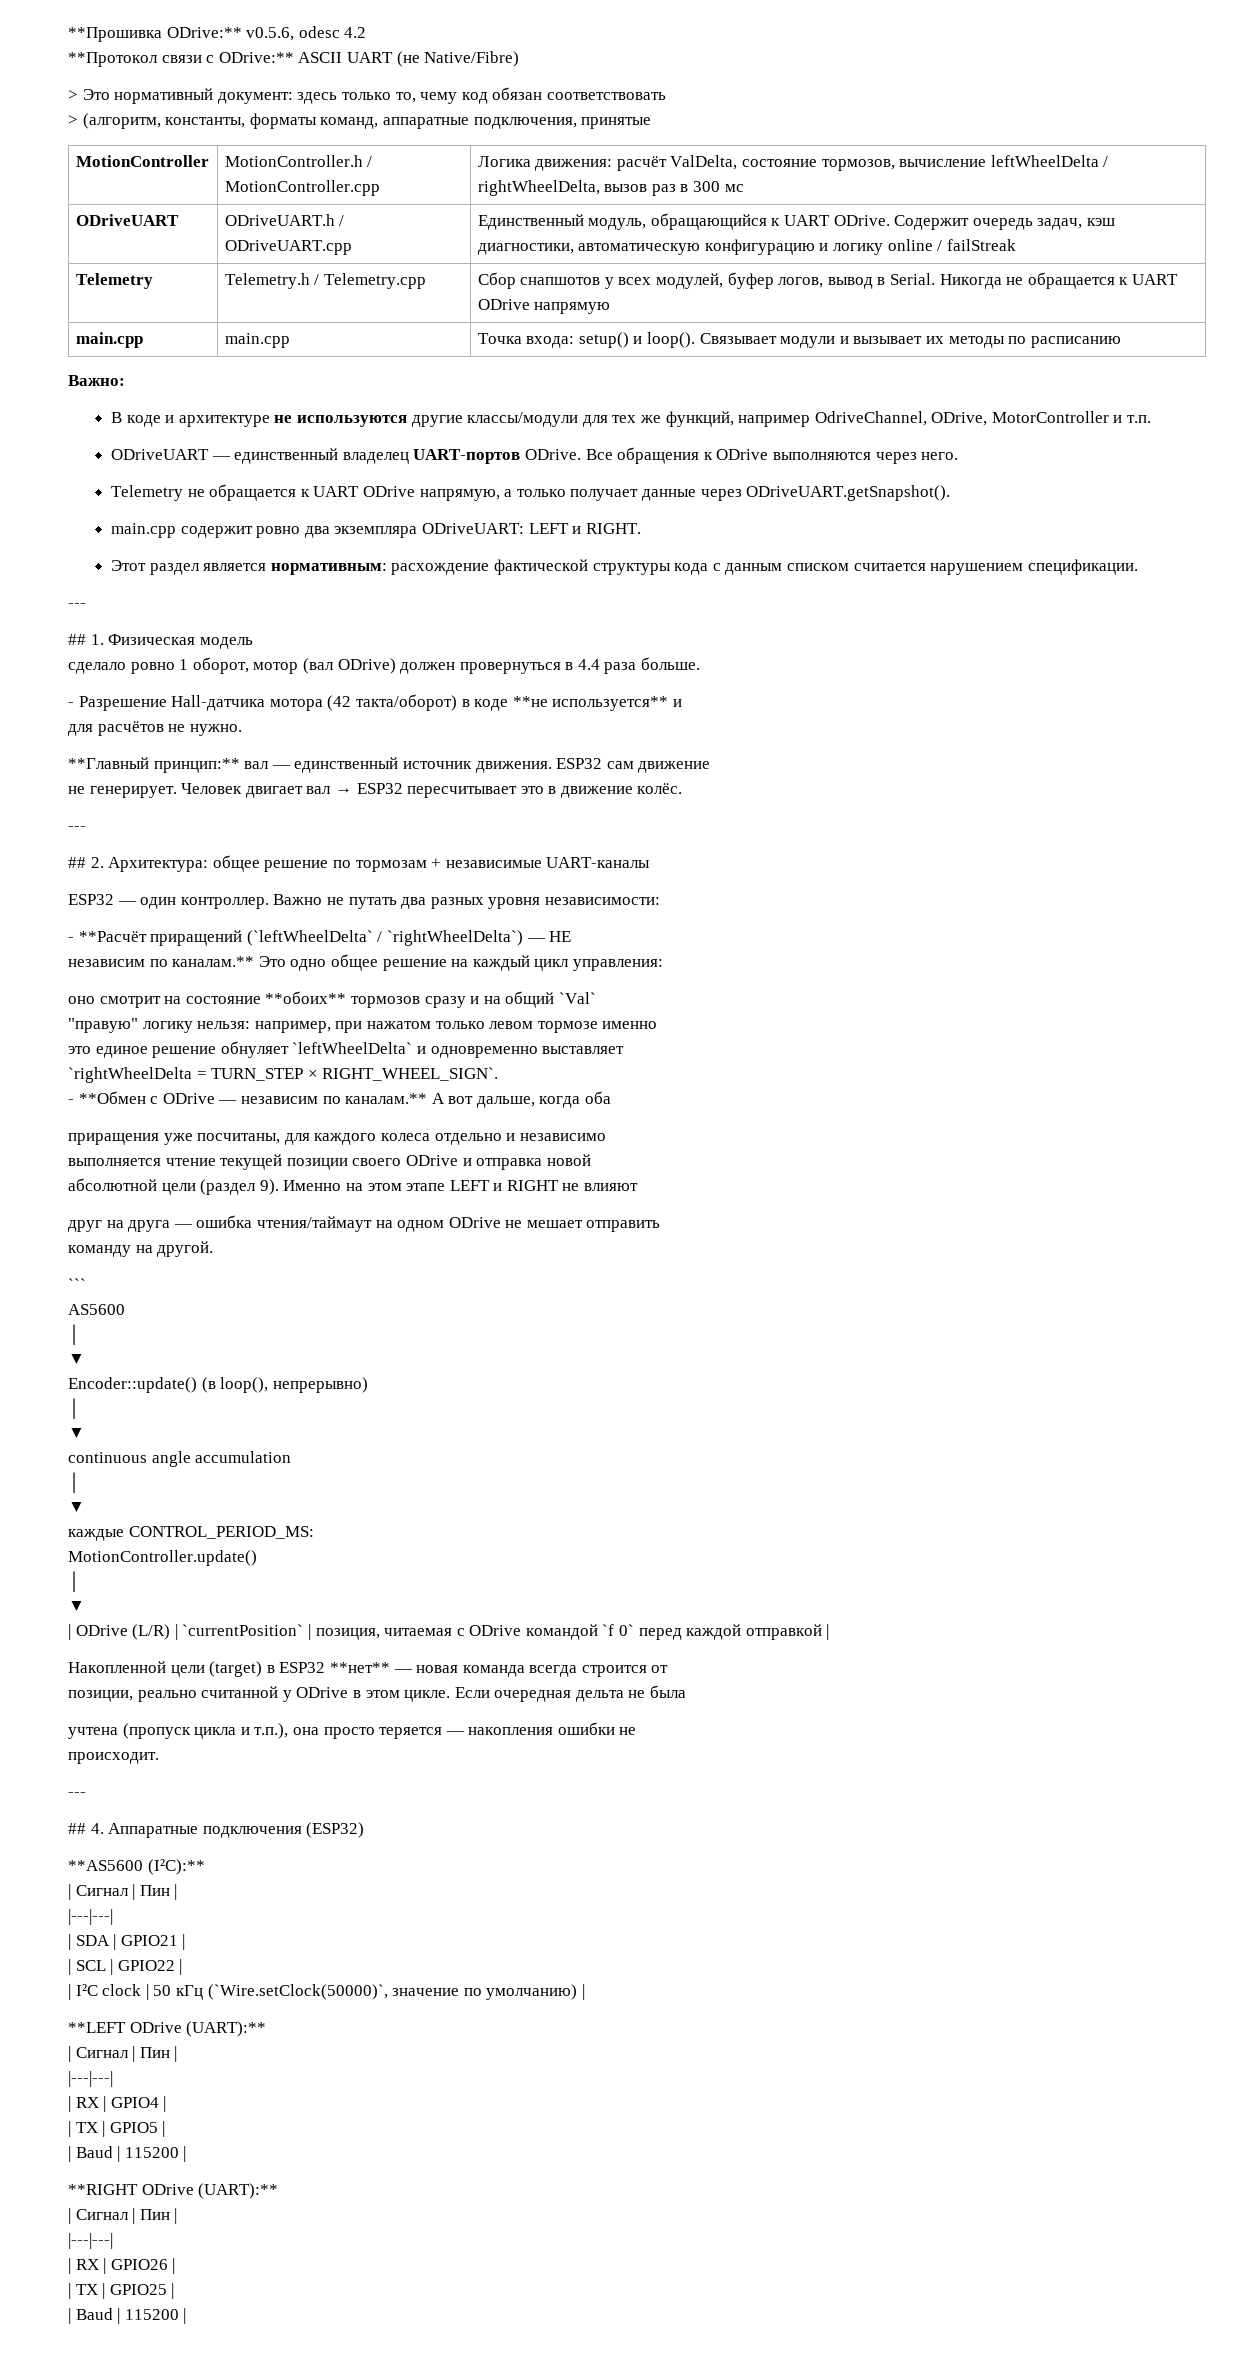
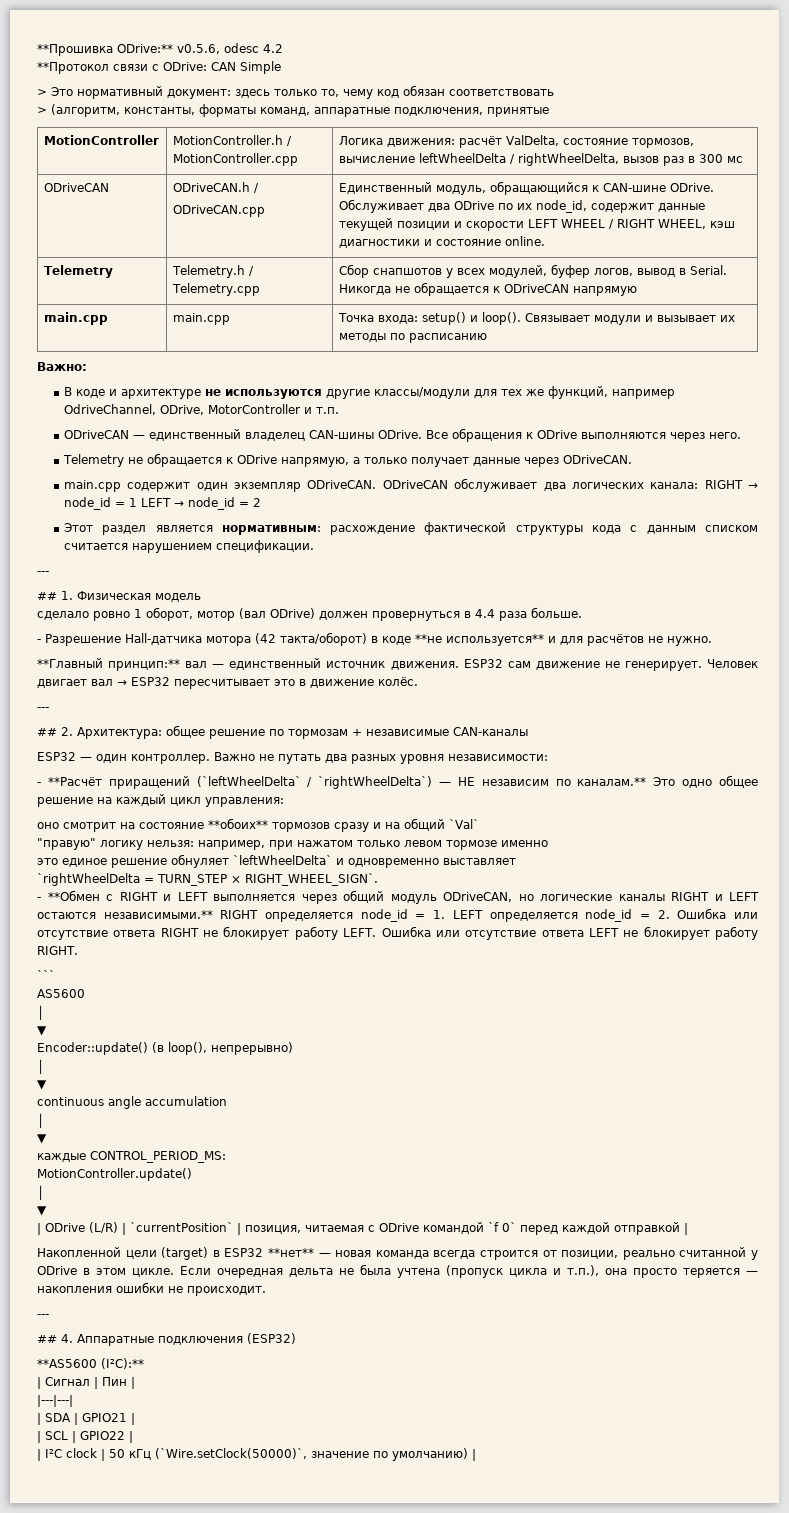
[218,51,520,67] ODrive:** ASCII UART (не Native/Fibre) -> [163,61,281,74] ODrive: CAN Simple
[75,214,179,226] [224,214,345,226] [224,240,352,255] ODriveUART | ODriveUART.h / ODriveUART.cpp -> [43,183,109,192] [172,182,259,193] [172,205,265,217] ODriveCAN | ODriveCAN.h / // ODriveCAN.cpp
[783,215,1115,230] [477,239,1016,255] UART ODrive. Содержит очередь задач, кэш диагностики, автоматическую конфигурацию и логику online / failStreak -> [602,183,714,192] [338,199,705,213] [338,218,735,231] [338,236,545,248] CAN-шине ODrive. Обслуживает два ODrive по их node_id, содержит данные текущей позиции и скорости LEFT WHEEL / RIGHT WHEEL, кэш диагностики и состояние online.
[1131,274,1178,285] [477,299,530,310] UART ODrive -> [503,284,569,293] ODriveCAN
[111,449,210,460] ODriveUART -> [63,430,129,439] ODriveCAN
[413,449,521,464] UART-портов -> [308,430,374,439] CAN-шины
[313,486,360,497] UART -> (233, 460) none
[746,485,951,501] ODriveUART.getSnapshot(). -> [562,455,632,464] ODriveCAN.
[256,523,641,538] ровно два экземпляра ODriveUART: LEFT и RIGHT. -> [196,478,758,492] [63,497,261,510] один экземпляр ODriveCAN. ODriveCAN обслуживает два логических канала: RIGHT → node_id = 1 LEFT → node_id = 2
(682, 703) // -> (556, 639) none
(711, 767) // -> (600, 665) none
[546,857,651,868] UART-каналы -> [453,727,528,736] CAN-каналы
(572, 936) // -> (475, 781) none
[162,1091,612,1108] [68,1133,606,1145] [68,1154,591,1170] [68,1178,639,1195] [68,1215,661,1232] [68,1241,214,1257] ODrive — независим по каналам.** А вот дальше, когда оба // приращения уже посчитаны, для каждого колеса отдельно и независимо // выполняется чтение текущей позиции своего ODrive и отправка новой // абсолютной цели (раздел 9). Именно на этом этапе LEFT и RIGHT не влияют // друг на друга — ошибка чтения/таймаут на одном ODrive не мешает отправить // команду на другой. -> [119,890,759,904] [37,908,759,922] [37,926,759,940] [37,946,78,955] RIGHT и LEFT выполняется через общий модуль ODriveCAN, но логические каналы RIGHT и LEFT остаются независимыми.** RIGHT определяется node_id = 1. LEFT определяется node_id = 2. Ошибка или отсутствие ответа RIGHT не блокирует работу LEFT. Ошибка или отсутствие ответа LEFT не блокирует работу RIGHT.
(669, 1669) // -> (557, 1253) none
(687, 1691) // -> (391, 1269) none
(637, 1731) // -> (183, 1289) none
[68,2021,267,2037] [68,2046,178,2062] [68,2071,113,2087] [68,2096,167,2112] [68,2121,166,2137] [68,2146,187,2162] [68,2183,279,2199] [68,2208,178,2224] [68,2233,113,2249] [68,2258,176,2274] [68,2283,175,2299] [68,2308,187,2324] // **LEFT ODrive (UART):** // | Сигнал | Пин | // |---|---| // | RX | GPIO4 | // | TX | GPIO5 | // | Baud | 115200 | // **RIGHT ODrive (UART):** // | Сигнал | Пин | // |---|---| // | RX | GPIO26 | // | TX | GPIO25 | // | Baud | 115200 | -> (476, 1455) none

